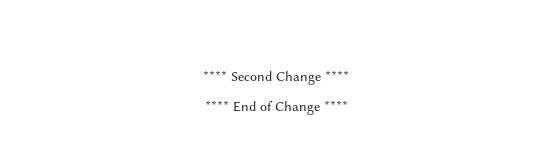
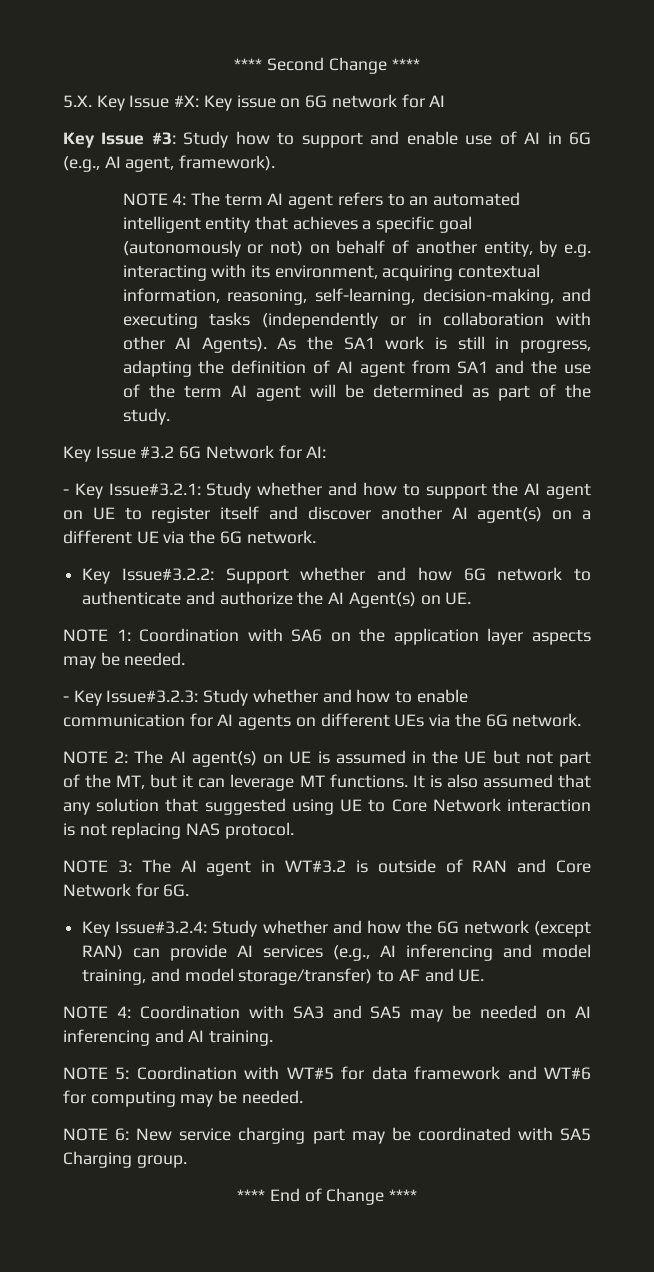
(349, 75) none -> [63,94,446,111] [63,131,591,148] [63,155,276,172] [122,192,521,209] [122,216,472,233] [122,240,591,257] [122,264,541,281] [122,288,591,305] [122,312,591,329] [122,336,591,353] [122,360,592,377] [122,384,591,401] [122,408,170,425] [63,445,327,462] [63,482,591,499] [63,506,591,523] [63,530,316,544] [82,567,591,584] [82,591,472,608] [63,628,591,645] [63,652,186,669] [63,689,468,706] [63,713,582,730] [63,750,592,767] [63,774,592,791] [63,798,591,815] [63,822,294,839] [63,859,591,876] [63,883,190,897] [82,920,591,937] [82,944,591,961] [82,968,485,985] [63,1005,591,1022] [63,1029,274,1046] [63,1066,592,1080] [63,1090,303,1107] [63,1127,592,1144] [63,1151,187,1168] // 5.X. Key Issue #X: Key issue on 6G network for AI // Key Issue #3: Study how to support and enable use of AI in 6G (e.g., AI agent, framework). // NOTE 4: The term AI agent refers to an automated intelligent entity that achieves a specific goal (autonomously or not) on behalf of another entity, by e.g. interacting with its environment, acquiring contextual information, reasoning, self-learning, decision-making, and executing tasks (independently or in collaboration with other AI Agents). As the SA1 work is still in progress, adapting the definition of AI agent from SA1 and the use of the term AI agent will be determined as part of the study. // Key Issue #3.2 6G Network for AI: // - Key Issue#3.2.1: Study whether and how to support the AI agent on UE to register itself and discover another AI agent(s) on a different UE via the 6G network. // Key Issue#3.2.2: Support whether and how 6G network to authenticate and authorize the AI Agent(s) on UE. // NOTE 1: Coordination with SA6 on the application layer aspects may be needed. // - Key Issue#3.2.3: Study whether and how to enable communication for AI agents on different UEs via the 6G network. // NOTE 2: The AI agent(s) on UE is assumed in the UE but not part of the MT, but it can leverage MT functions. It is also assumed that any solution that suggested using UE to Core Network interaction is not replacing NAS protocol. // NOTE 3: The AI agent in WT#3.2 is outside of RAN and Core Network for 6G. // Key Issue#3.2.4: Study whether and how the 6G network (except RAN) can provide AI services (e.g., AI inferencing and model training, and model storage/transfer) to AF and UE. // NOTE 4: Coordination with SA3 and SA5 may be needed on AI inferencing and AI training. // NOTE 5: Coordination with WT#5 for data framework and WT#6 for computing may be needed. // NOTE 6: New service charging part may be coordinated with SA5 Charging group.

